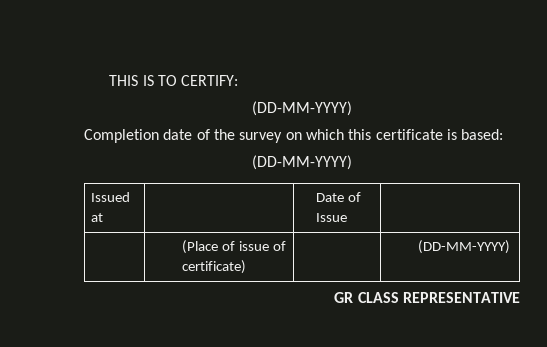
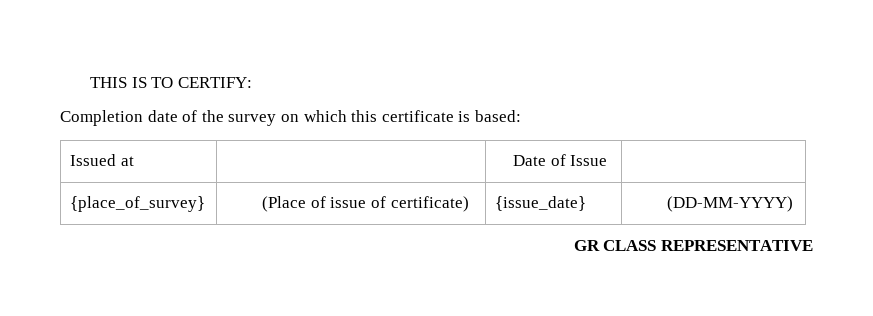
[252,101,352,116] // (DD-MM-YYYY) -> (252, 82) none
[252,155,352,170] // (DD-MM-YYYY) -> (521, 116) none
(347, 217) none -> [70,196,206,212] {place_of_survey}
(246, 267) none -> [495,196,587,211] {issue_date}

